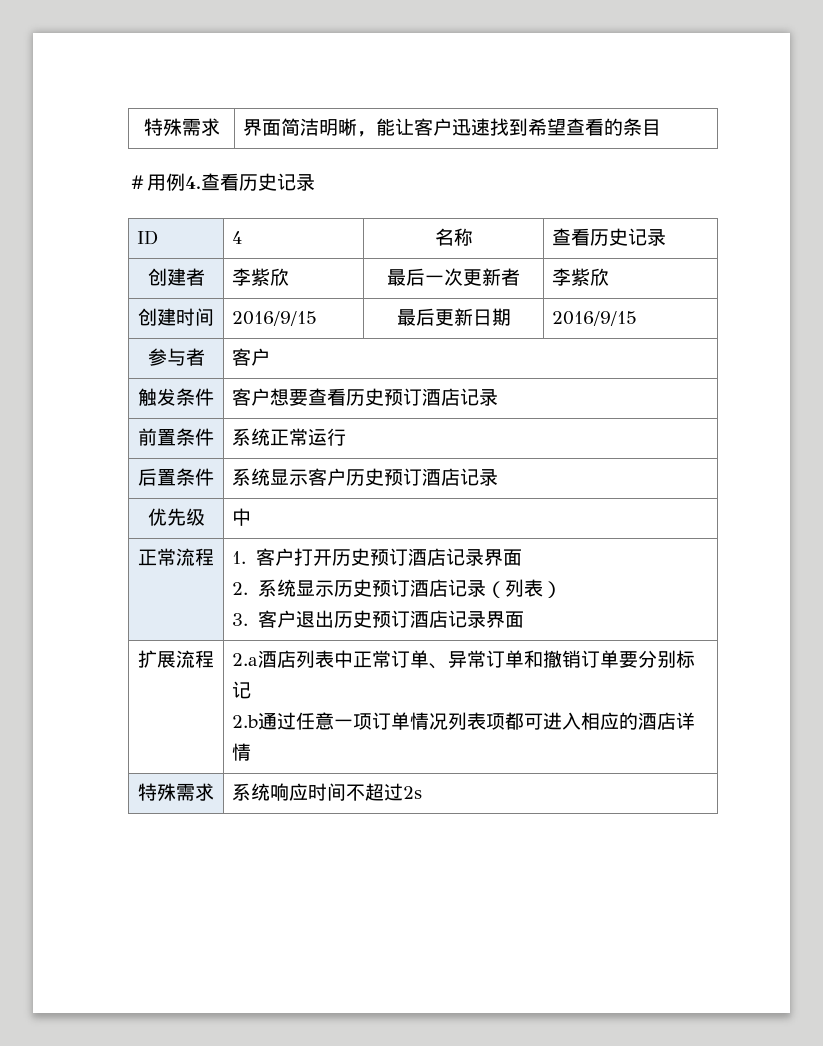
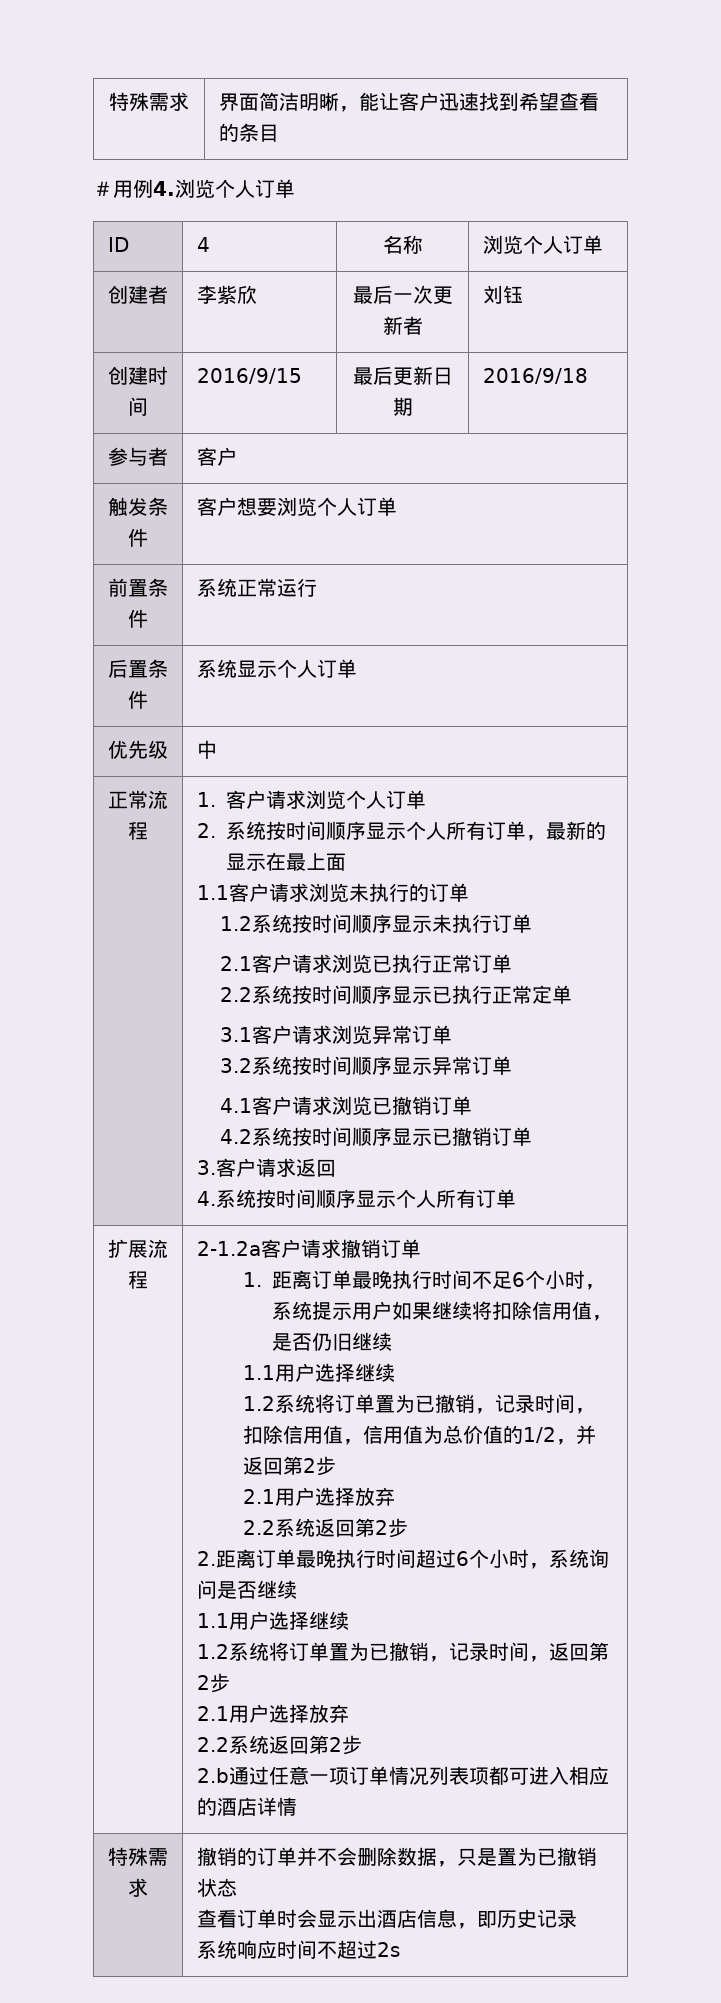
[201,173,315,191] 查看历史记录 -> [175,179,295,198] 浏览个人订单
[552,228,667,246] 查看历史记录 -> [482,235,603,254] 浏览个人订单
[552,268,610,286] 李紫欣 -> [482,285,523,304] 刘钰
[552,311,638,326] 2016/9/15 -> [482,368,588,384] 2016/9/18
[308,388,499,406] 查看历史预订酒店记录 -> [276,497,397,516] 浏览个人订单
[308,468,499,486] 客户历史预订酒店记录 -> [276,659,357,678] 个人订单
[293,548,522,566] [232,579,562,598] [232,610,524,628] [138,650,214,668] [232,650,696,669] [232,681,252,699] 打开历史预订酒店记录界面 // 2.系统显示历史预订酒店记录（列表） // 3.客户退出历史预订酒店记录界面 // 扩展流程 | 2.a酒店列表中正常订单、异常订单和撤销订单要分别标记 -> [265,790,426,809] [196,821,606,841] [225,852,346,871] [196,883,469,902] [219,914,532,933] [219,954,512,973] [219,985,572,1004] [219,1025,452,1044] [219,1056,512,1075] [219,1096,472,1115] [219,1127,532,1146] [196,1158,336,1177] [196,1189,516,1208] [108,1239,168,1258] [128,1270,148,1289] [196,1239,421,1258] [242,1270,605,1290] [271,1301,612,1321] [271,1332,392,1351] [242,1363,395,1382] [242,1394,595,1414] [242,1425,596,1445] [242,1456,336,1476] [242,1487,395,1506] [242,1518,408,1538] [196,1549,609,1569] [196,1580,297,1599] [196,1611,349,1630] [196,1642,609,1662] [196,1673,230,1693] [196,1704,349,1723] [196,1735,362,1755] 请求浏览个人订单 // 2.系统按时间顺序显示个人所有订单，最新的显示在最上面 // 1.1客户请求浏览未执行的订单 // 1.2系统按时间顺序显示未执行订单 // 2.1客户请求浏览已执行正常订单 // 2.2系统按时间顺序显示已执行正常定单 // 3.1客户请求浏览异常订单 // 3.2系统按时间顺序显示异常订单 // 4.1客户请求浏览已撤销订单 // 4.2系统按时间顺序显示已撤销订单 // 3.客户请求返回 // 4.系统按时间顺序显示个人所有订单 // 扩展流程 | 2-1.2a客户请求撤销订单 // 1.距离订单最晚执行时间不足6个小时，系统提示用户如果继续将扣除信用值，是否仍旧继续 // 1.1用户选择继续 // 1.2系统将订单置为已撤销，记录时间，扣除信用值，信用值为总价值的1/2，并返回第2步 // 2.1用户选择放弃 // 2.2系统返回第2步 // 2.距离订单最晚执行时间超过6个小时，系统询问是否继续 // 1.1用户选择继续 // 1.2系统将订单置为已撤销，记录时间，返回第2步 // 2.1用户选择放弃 // 2.2系统返回第2步
(214, 792) none -> [196,1847,597,1867] [196,1878,237,1897] [196,1909,577,1929] 撤销的订单并不会删除数据，只是置为已撤销状态 // 查看订单时会显示出酒店信息，即历史记录 //

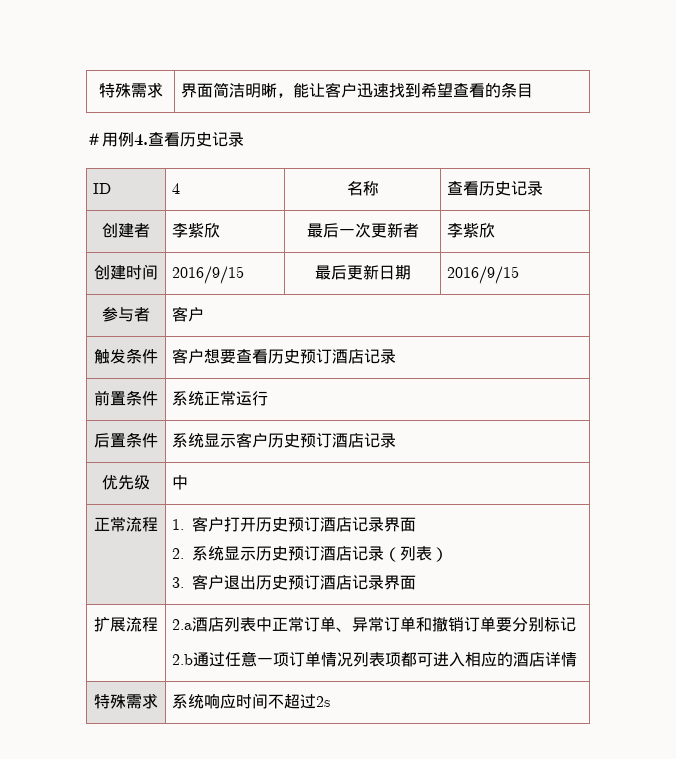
[175,179,295,198] 浏览个人订单 -> [148,132,244,147] 查看历史记录
[482,235,603,254] 浏览个人订单 -> [446,181,543,196] 查看历史记录
[482,285,523,304] 刘钰 -> [446,223,495,238] 李紫欣
[482,368,588,384] 2016/9/18 -> [446,266,519,284] 2016/9/15
[276,497,397,516] 浏览个人订单 -> [235,349,396,364] 查看历史预订酒店记录
[276,659,357,678] 个人订单 -> [235,432,396,448] 客户历史预订酒店记录
[265,790,426,809] [196,821,606,841] [225,852,346,871] [196,883,469,902] [219,914,532,933] [219,954,512,973] [219,985,572,1004] [219,1025,452,1044] [219,1056,512,1075] [219,1096,472,1115] [219,1127,532,1146] [196,1158,336,1177] [196,1189,516,1208] [108,1239,168,1258] [128,1270,148,1289] [196,1239,421,1258] [242,1270,605,1290] [271,1301,612,1321] [271,1332,392,1351] [242,1363,395,1382] [242,1394,595,1414] [242,1425,596,1445] [242,1456,336,1476] [242,1487,395,1506] [242,1518,408,1538] [196,1549,609,1569] [196,1580,297,1599] [196,1611,349,1630] [196,1642,609,1662] [196,1673,230,1693] [196,1704,349,1723] [196,1735,362,1755] 请求浏览个人订单 // 2.系统按时间顺序显示个人所有订单，最新的显示在最上面 // 1.1客户请求浏览未执行的订单 // 1.2系统按时间顺序显示未执行订单 // 2.1客户请求浏览已执行正常订单 // 2.2系统按时间顺序显示已执行正常定单 // 3.1客户请求浏览异常订单 // 3.2系统按时间顺序显示异常订单 // 4.1客户请求浏览已撤销订单 // 4.2系统按时间顺序显示已撤销订单 // 3.客户请求返回 // 4.系统按时间顺序显示个人所有订单 // 扩展流程 | 2-1.2a客户请求撤销订单 // 1.距离订单最晚执行时间不足6个小时，系统提示用户如果继续将扣除信用值，是否仍旧继续 // 1.1用户选择继续 // 1.2系统将订单置为已撤销，记录时间，扣除信用值，信用值为总价值的1/2，并返回第2步 // 2.1用户选择放弃 // 2.2系统返回第2步 // 2.距离订单最晚执行时间超过6个小时，系统询问是否继续 // 1.1用户选择继续 // 1.2系统将订单置为已撤销，记录时间，返回第2步 // 2.1用户选择放弃 // 2.2系统返回第2步 -> [223,517,416,532] [171,546,448,562] [171,574,416,590] [94,617,158,632] [171,616,576,632] 打开历史预订酒店记录界面 // 2.系统显示历史预订酒店记录（列表） // 3.客户退出历史预订酒店记录界面 // 扩展流程 | 2.a酒店列表中正常订单、异常订单和撤销订单要分别标记
[196,1847,597,1867] [196,1878,237,1897] [196,1909,577,1929] 撤销的订单并不会删除数据，只是置为已撤销状态 // 查看订单时会显示出酒店信息，即历史记录 // -> (158, 701) none

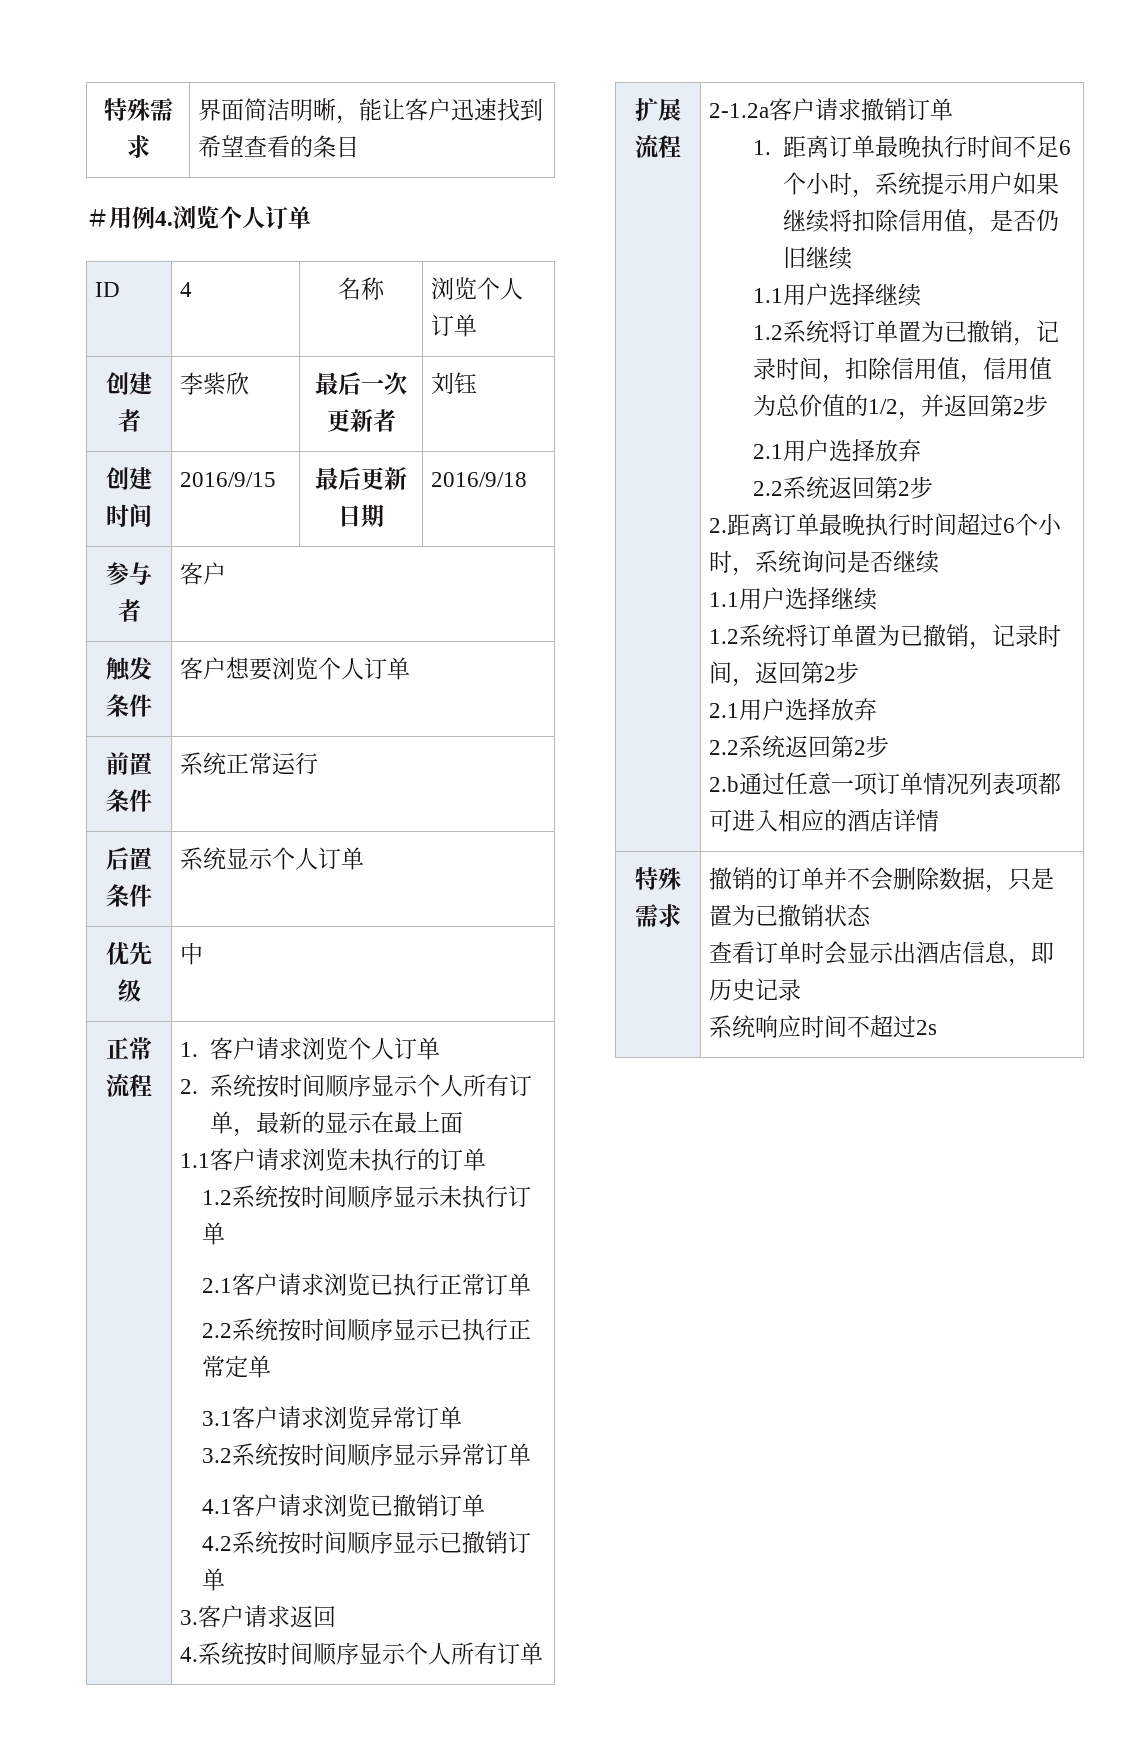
[148,132,244,147] 查看历史记录 -> [173,206,311,229] 浏览个人订单
[446,181,543,196] 查看历史记录 -> [431,277,524,300] [431,314,478,337] 浏览个人订单
[446,223,495,238] 李紫欣 -> [431,372,478,395] 刘钰
[446,266,519,284] 2016/9/15 -> [431,472,528,487] 2016/9/18
[235,349,396,364] 查看历史预订酒店记录 -> [272,657,411,680] 浏览个人订单
[235,432,396,448] 客户历史预订酒店记录 -> [272,847,365,870] 个人订单
[223,517,416,532] [171,546,448,562] [171,574,416,590] [94,617,158,632] [171,616,576,632] 打开历史预订酒店记录界面 // 2.系统显示历史预订酒店记录（列表） // 3.客户退出历史预订酒店记录界面 // 扩展流程 | 2.a酒店列表中正常订单、异常订单和撤销订单要分别标记 -> [255,1037,440,1060] [180,1074,532,1098] [209,1111,463,1137] [180,1148,487,1171] [202,1185,532,1209] [202,1222,226,1245] [202,1273,532,1296] [202,1318,532,1342] [202,1355,272,1378] [202,1406,463,1429] [202,1443,532,1467] [202,1494,486,1517] [202,1531,532,1555] [202,1568,226,1591] [180,1605,337,1628] [180,1642,544,1666] [635,98,681,121] [635,135,681,158] [709,98,954,121] [753,135,1071,158] [782,172,1059,198] [782,209,1059,235] [782,246,852,270] [753,283,922,307] [753,320,1060,346] [753,357,1053,383] [753,394,1049,420] [753,439,922,462] [753,476,934,499] [709,513,1063,536] [709,550,940,576] [709,587,878,611] [709,624,1062,650] [709,661,860,687] [709,698,878,721] [709,735,890,758] 请求浏览个人订单 // 2.系统按时间顺序显示个人所有订单，最新的显示在最上面 // 1.1客户请求浏览未执行的订单 // 1.2系统按时间顺序显示未执行订单 // 2.1客户请求浏览已执行正常订单 // 2.2系统按时间顺序显示已执行正常定单 // 3.1客户请求浏览异常订单 // 3.2系统按时间顺序显示异常订单 // 4.1客户请求浏览已撤销订单 // 4.2系统按时间顺序显示已撤销订单 // 3.客户请求返回 // 4.系统按时间顺序显示个人所有订单 // 扩展流程 | 2-1.2a客户请求撤销订单 // 1.距离订单最晚执行时间不足6个小时，系统提示用户如果继续将扣除信用值，是否仍旧继续 // 1.1用户选择继续 // 1.2系统将订单置为已撤销，记录时间，扣除信用值，信用值为总价值的1/2，并返回第2步 // 2.1用户选择放弃 // 2.2系统返回第2步 // 2.距离订单最晚执行时间超过6个小时，系统询问是否继续 // 1.1用户选择继续 // 1.2系统将订单置为已撤销，记录时间，返回第2步 // 2.1用户选择放弃 // 2.2系统返回第2步
(158, 701) none -> [709,867,1055,893] [709,904,872,927] [709,941,1055,967] [709,978,802,1001] 撤销的订单并不会删除数据，只是置为已撤销状态 // 查看订单时会显示出酒店信息，即历史记录 //

